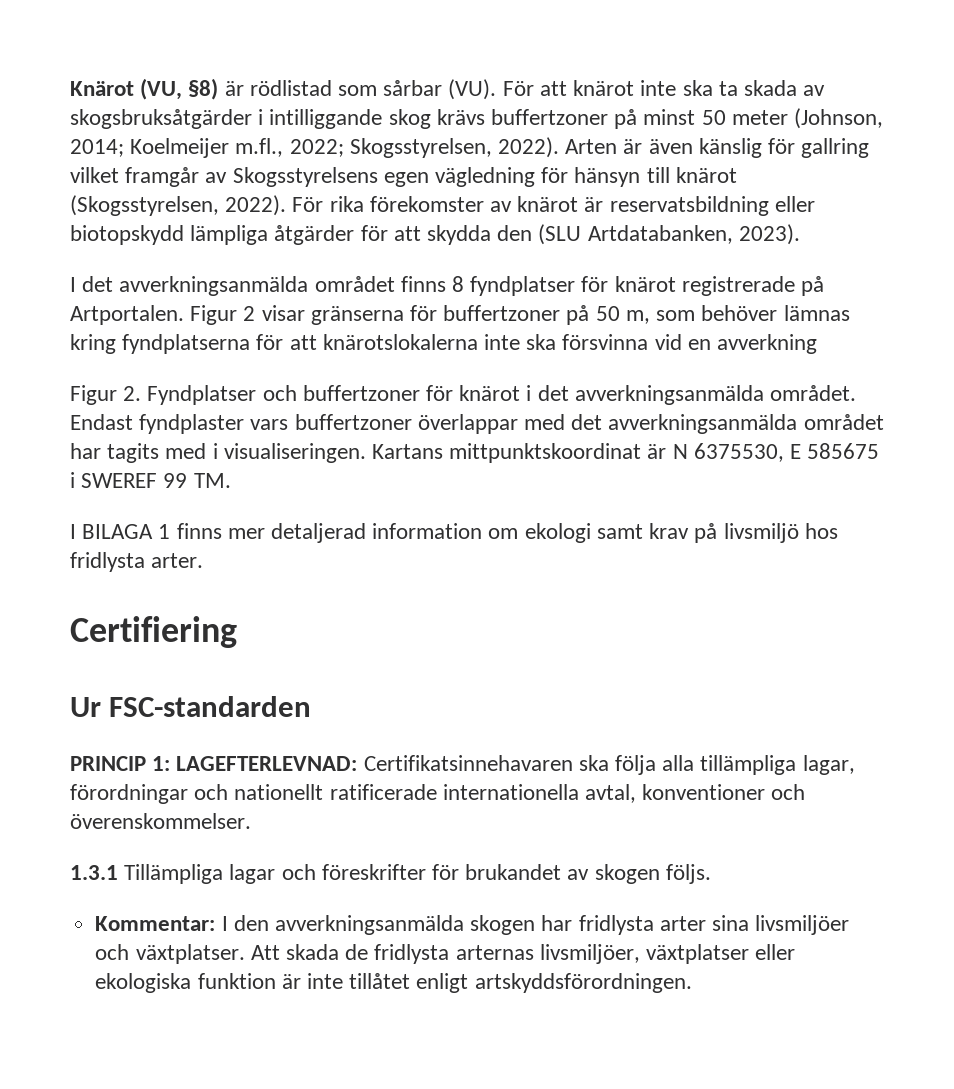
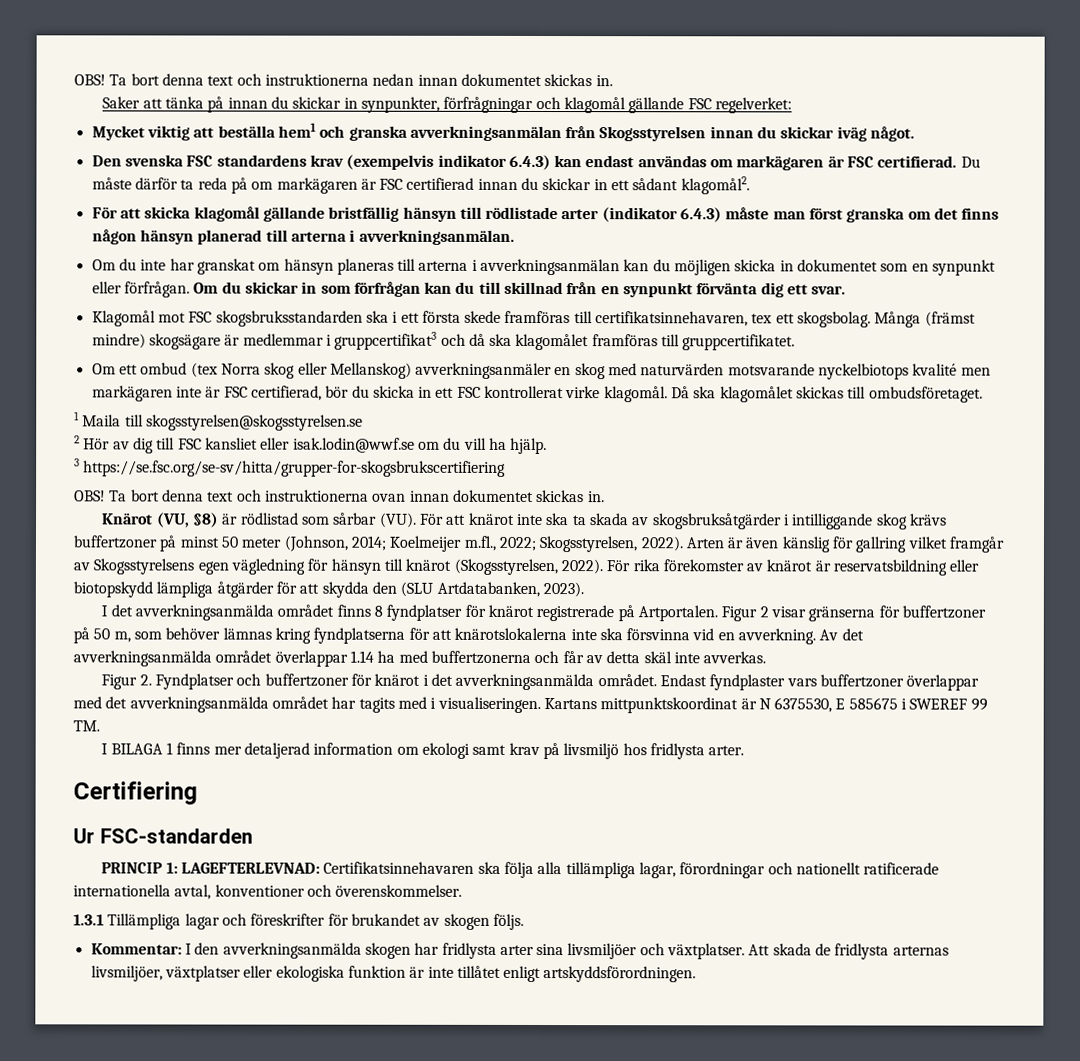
(70, 88) none -> [74,73,613,87] [102,96,792,114] [91,122,916,142] [91,154,981,171] [91,176,750,195] [91,206,1000,223] [91,229,515,245] [91,258,997,276] [91,281,847,298] [91,310,976,328] [91,331,796,351] [91,362,991,380] [91,385,983,403] [74,411,363,431] [74,435,548,455] [74,458,507,477] [74,489,605,503] OBS! Ta bort denna text och instruktionerna nedan innan dokumentet skickas in. // Saker att tänka på innan du skickar in synpunkter, förfrågningar och klagomål gällande FSC regelverket: // Mycket viktig att beställa hem1 och granska avverkningsanmälan från Skogsstyrelsen innan du skickar iväg något. // Den svenska FSC standardens krav (exempelvis indikator 6.4.3) kan endast användas om markägaren är FSC certifierad. Du måste därför ta reda på om markägaren är FSC certifierad innan du skickar in ett sådant klagomål2. // För att skicka klagomål gällande bristfällig hänsyn till rödlistade arter (indikator 6.4.3) måste man först granska om det finns någon hänsyn planerad till arterna i avverkningsanmälan. // Om du inte har granskat om hänsyn planeras till arterna i avverkningsanmälan kan du möjligen skicka in dokumentet som en synpunkt eller förfrågan. Om du skickar in som förfrågan kan du till skillnad från en synpunkt förvänta dig ett svar. // Klagomål mot FSC skogsbruksstandarden ska i ett första skede framföras till certifikatsinnehavaren, tex ett skogsbolag. Många (främst mindre) skogsägare är medlemmar i gruppcertifikat3 och då ska klagomålet framföras till gruppcertifikatet. // Om ett ombud (tex Norra skog eller Mellanskog) avverkningsanmäler en skog med naturvärden motsvarande nyckelbiotops kvalité men markägaren inte är FSC certifierad, bör du skicka in ett FSC kontrollerat virke klagomål. Då ska klagomålet skickas till ombudsföretaget. // 1 Maila till skogsstyrelsen@skogsstyrelsen.se // 2 Hör av dig till FSC kansliet eller isak.lodin@wwf.se om du vill ha hjälp. // 3 https://se.fsc.org/se-sv/hitta/grupper-for-skogsbrukscertifiering // OBS! Ta bort denna text och instruktionerna ovan innan dokumentet skickas in. //
[717,334,818,354] avverkning -> [738,628,864,645] [73,650,767,667] avverkning. Av det avverkningsanmälda området överlappar 1.14 ha med buffertzonerna och får av detta skäl inte avverkas.

